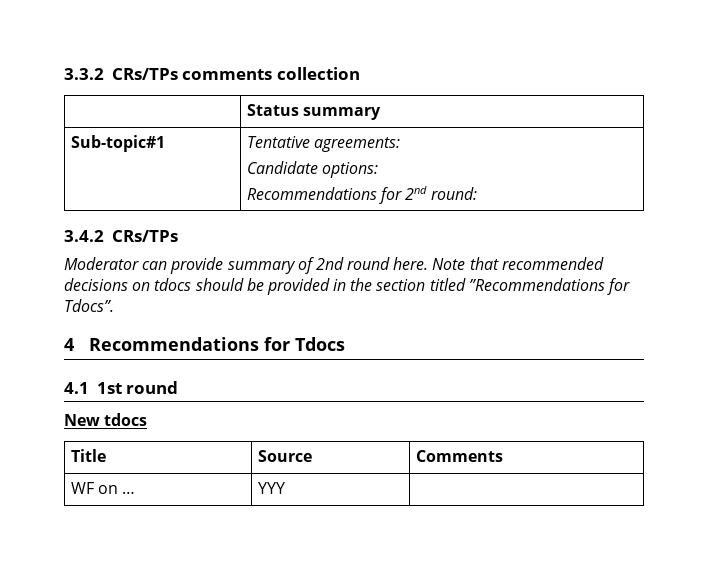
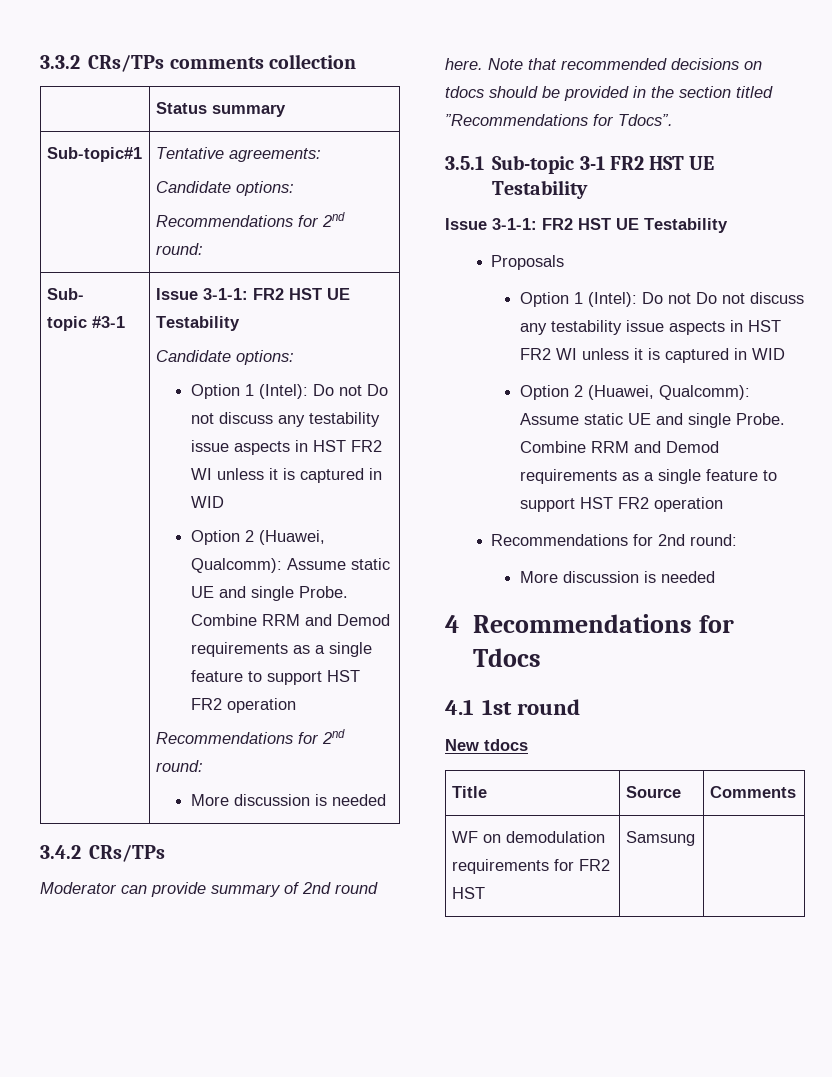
(477, 193) none -> [46,288,84,300] [46,316,125,331] [155,288,350,300] [155,316,240,331] [155,350,294,365] [190,384,388,399] [190,412,380,427] [190,440,382,455] [190,468,382,483] [190,496,224,508] [190,530,325,545] [190,558,390,573] [190,586,348,601] [190,614,390,626] [190,642,372,657] [190,670,360,685] [190,698,296,713] [155,729,345,744] [155,760,203,772] [190,794,386,806] // Sub- // topic #3-1 | Issue 3-1-1: FR2 HST UE Testability // Candidate options: // Option 1 (Intel): Do not Do not discuss any testability issue aspects in HST FR2 WI unless it is captured in WID // Option 2 (Huawei, Qualcomm): Assume static UE and single Probe. Combine RRM and Demod requirements as a single feature to support HST FR2 operation // Recommendations for 2nd round: // More discussion is needed
(114, 305) none -> [445,155,715,174] [492,180,589,199] [445,218,728,233] [491,255,565,270] [519,292,804,307] [519,320,781,335] [519,348,785,363] [519,385,750,400] [519,413,785,428] [519,441,719,453] [519,469,777,484] [519,497,723,512] [491,534,738,546] [519,571,715,583] // 3.5.1 Sub-topic 3-1 FR2 HST UE Testability // Issue 3-1-1: FR2 HST UE Testability // Proposals // Option 1 (Intel): Do not Do not discuss any testability issue aspects in HST FR2 WI unless it is captured in WID // Option 2 (Huawei, Qualcomm): Assume static UE and single Probe. Combine RRM and Demod requirements as a single feature to support HST FR2 operation // Recommendations for 2nd round: // More discussion is needed
[122,491,136,494] [258,482,286,494] … | YYY -> [505,831,605,843] [451,859,610,874] [451,887,485,899] [625,831,695,846] demodulation requirements for FR2 HST | Samsung

